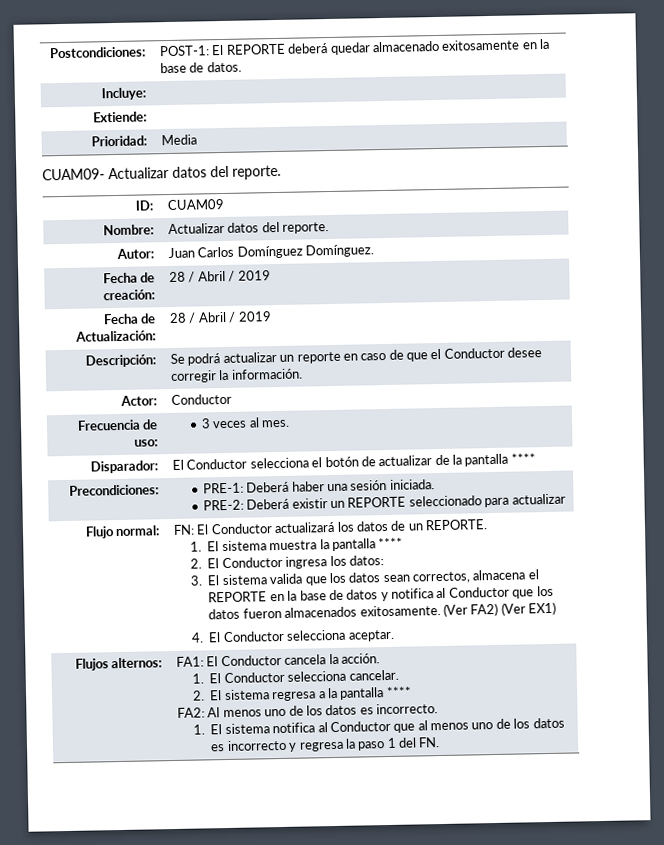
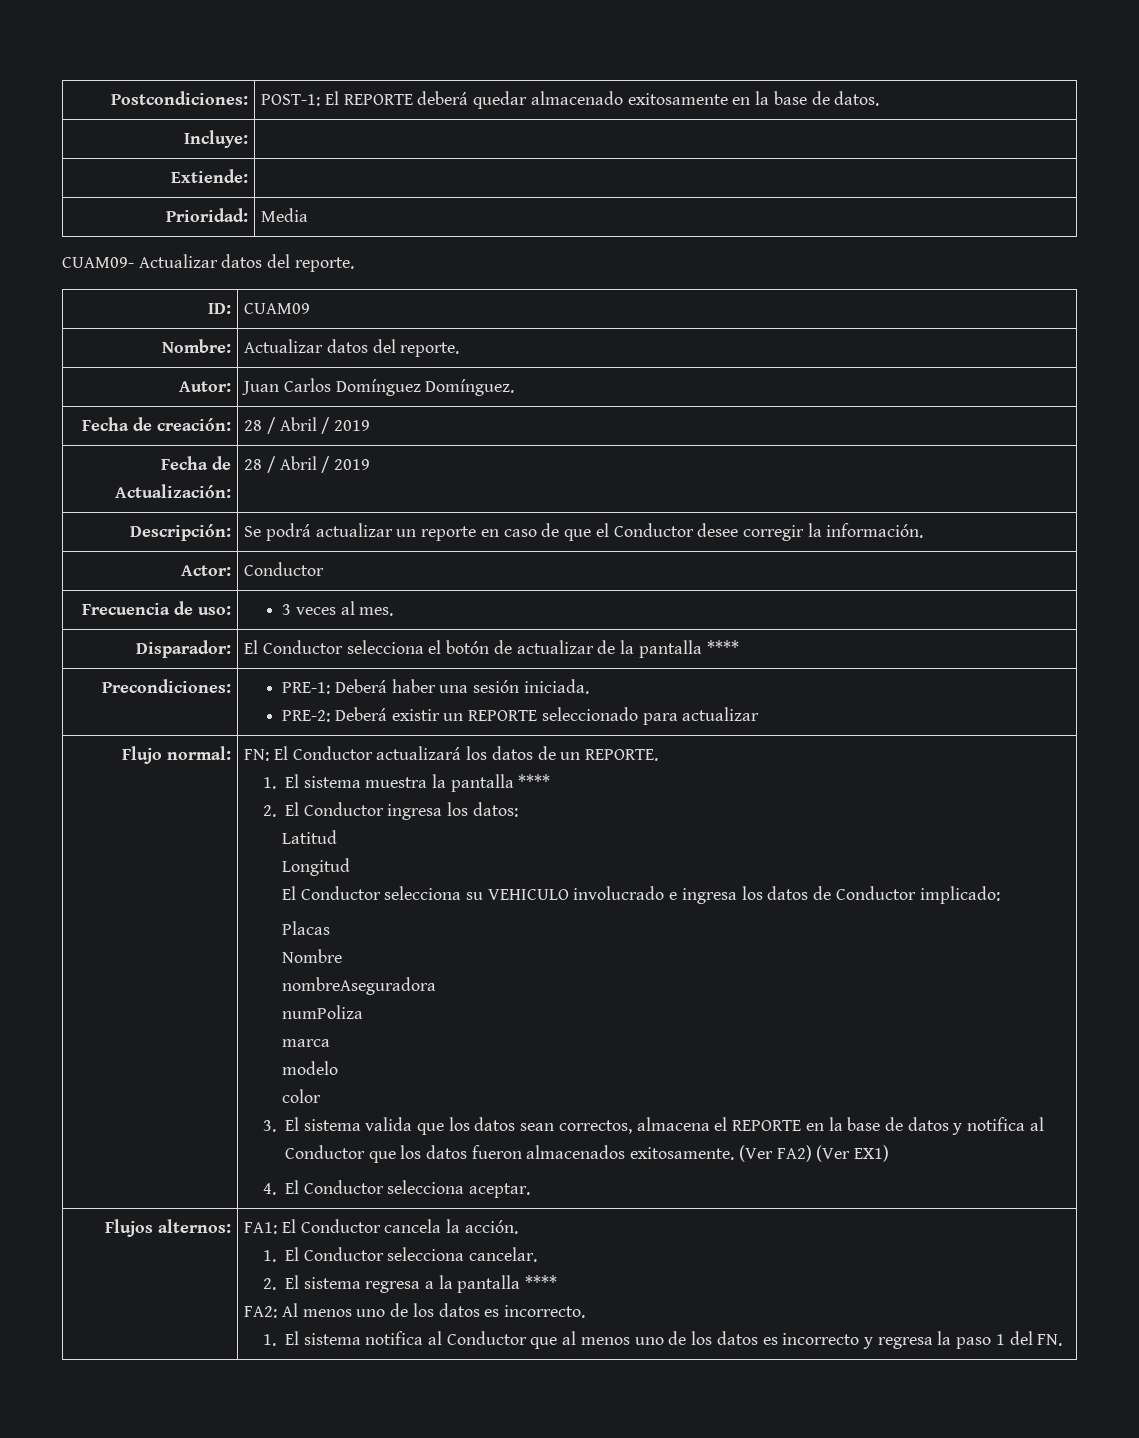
(384, 560) none -> [281,830,337,844] [281,858,350,876] [281,886,1000,904] [281,921,330,935] [281,949,342,963] [281,977,436,995] [281,1005,363,1019] [281,1039,330,1047] [281,1061,338,1075] [281,1089,321,1103] // Latitud // Longitud // El Conductor selecciona su VEHICULO involucrado e ingresa los datos de Conductor implicado: // Placas // Nombre // nombreAseguradora // numPoliza // marca // modelo // color

